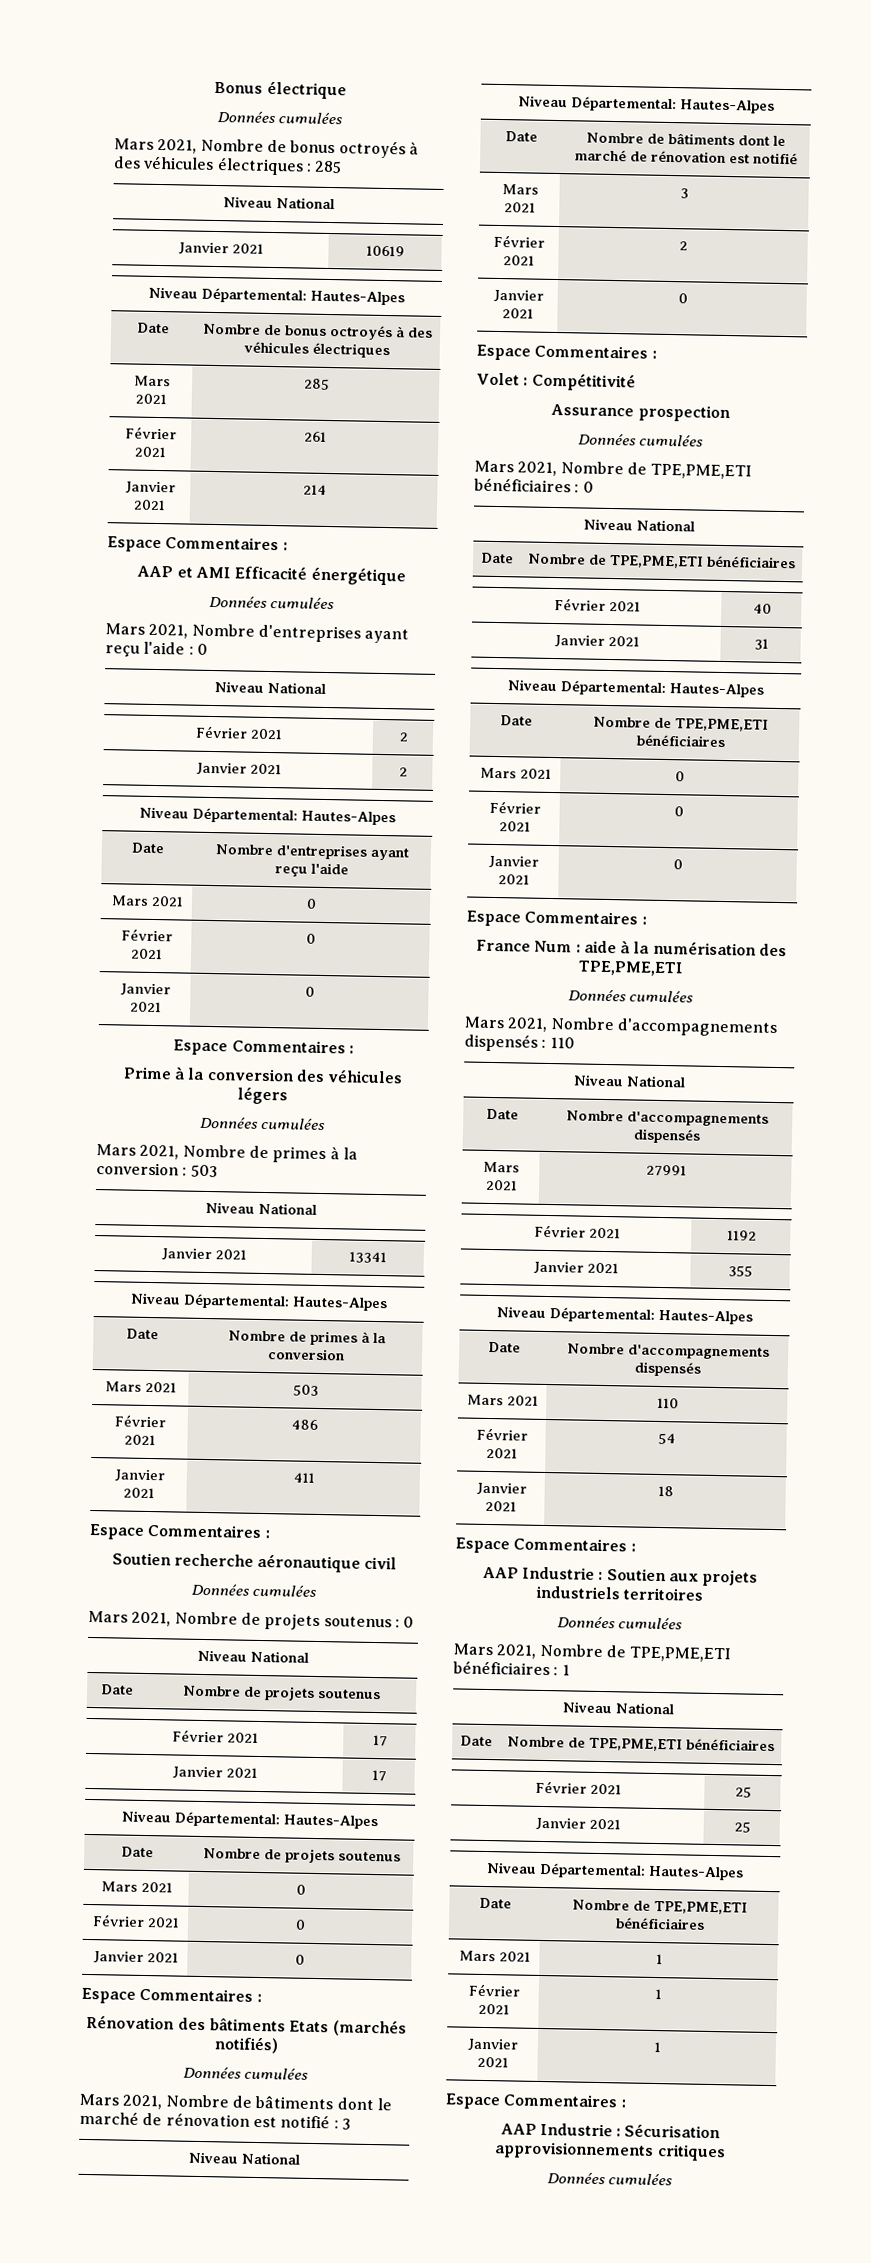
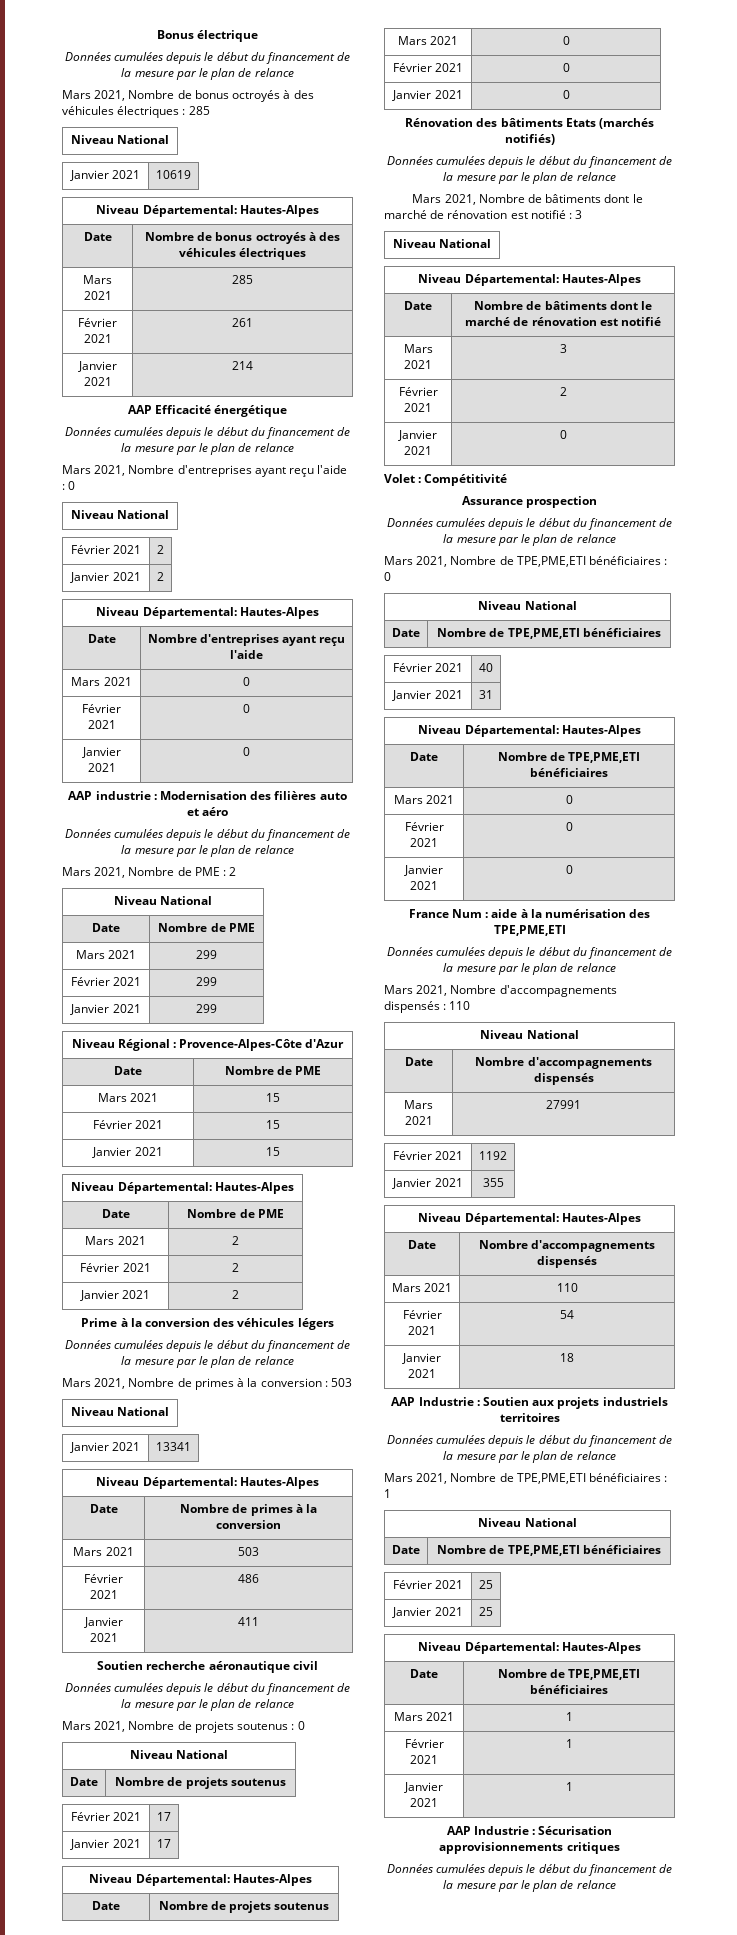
(344, 118) none -> [166,52,351,64] [121,68,294,80] depuis le début du financement de la mesure par le plan de relance
[107,536,288,553] [137,565,231,579] // Espace Commentaires : // AAP et AMI -> [127,405,152,414] // AAP
(336, 603) none -> [166,427,351,439] [121,443,294,455] depuis le début du financement de la mesure par le plan de relance
[173,1039,354,1056] Espace Commentaires : -> [68,791,347,800] [186,807,229,816] [64,829,351,841] [121,845,294,857] [62,867,237,878] [113,896,213,905] [92,923,120,932] [158,923,255,932] [75,950,137,959] [196,950,217,959] [70,977,142,986] [196,977,217,986] [70,1004,141,1015] [196,1004,217,1013] [71,1039,345,1051] [114,1066,142,1075] [224,1066,322,1075] [97,1093,159,1102] [266,1093,280,1102] [92,1120,164,1129] [266,1120,280,1129] [92,1147,163,1158] [266,1147,280,1156] [71,1182,294,1194] [101,1209,130,1218] [187,1209,284,1218] [85,1236,146,1245] [232,1236,239,1245] [80,1263,151,1272] [232,1263,239,1272] [79,1290,151,1301] [232,1290,239,1299] AAP industrie : Modernisation des filières auto et aéro // Données cumulées depuis le début du financement de la mesure par le plan de relance // Mars 2021, Nombre de PME : 2 // Niveau National // Date | Nombre de PME // Mars 2021 | 299 // Février 2021 | 299 // Janvier 2021 | 299 // Niveau Régional : Provence-Alpes-Côte d'Azur // Date | Nombre de PME // Mars 2021 | 15 // Février 2021 | 15 // Janvier 2021 | 15 // Niveau Départemental: Hautes-Alpes // Date | Nombre de PME // Mars 2021 | 2 // Février 2021 | 2 // Janvier 2021 | 2
(327, 1124) none -> [166,1340,351,1352] [121,1356,294,1368] depuis le début du financement de la mesure par le plan de relance
[89,1523,270,1540] // Espace Commentaires : -> (259, 1621) none
(318, 1590) none -> [166,1683,351,1695] [121,1699,294,1711] depuis le début du financement de la mesure par le plan de relance
[81,1987,262,2004] // Espace Commentaires : -> (570, 94) none
(310, 2073) none -> [488,156,673,168] [443,172,616,184] depuis le début du financement de la mesure par le plan de relance
[476,344,657,361] // Espace Commentaires : -> (567, 434) none
(705, 440) none -> [488,518,673,530] [443,534,616,546] depuis le début du financement de la mesure par le plan de relance
[466,910,647,927] // Espace Commentaires : -> (573, 869) none
(695, 996) none -> [488,947,673,959] [443,963,616,975] depuis le début du financement de la mesure par le plan de relance
[455,1537,636,1554] // Espace Commentaires : -> (574, 1357) none
(684, 1623) none -> [488,1435,673,1447] [443,1451,616,1463] depuis le début du financement de la mesure par le plan de relance
[445,2093,626,2110] // Espace Commentaires : -> (573, 1786) none
(674, 2179) none -> [488,1864,673,1876] [443,1880,616,1892] depuis le début du financement de la mesure par le plan de relance

